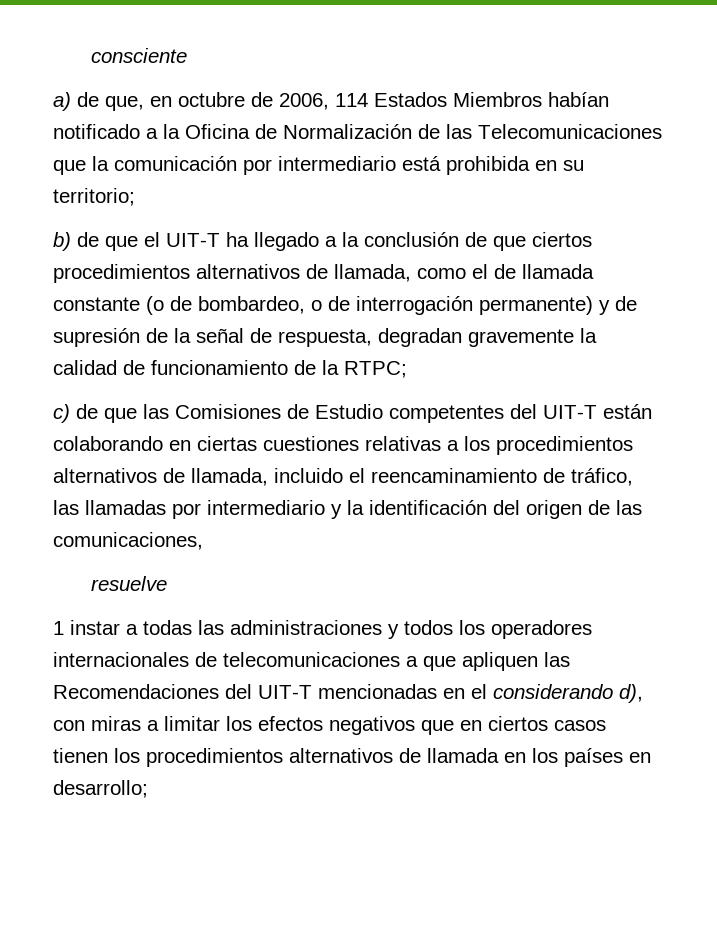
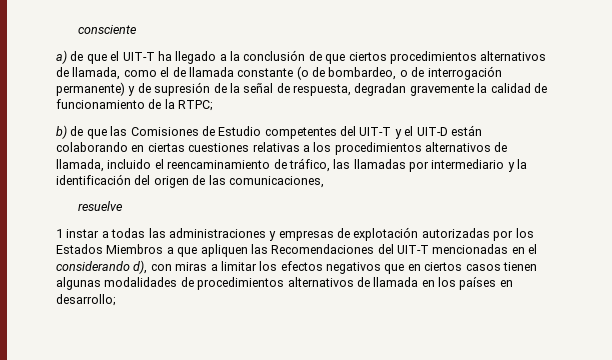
[105,92,609,111] [53,124,662,139] [53,156,584,175] [53,188,135,206] [53,232,99,251] que, en octubre de 2006, 114 Estados Miembros habían notificado a la Oficina de Normalización de las Telecomunicaciones que la comunicación por intermediario está prohibida en su territorio; // b) de -> (84, 56) none
[53,404,70,423] c) -> [56,125,67,139] b)
(597, 412) none -> [394,126,448,139] y el UIT-D
[404,620,592,639] [53,652,400,667] todos los operadores internacionales de telecomunicaciones -> [278,227,534,241] [56,244,164,254] empresas de explotación autorizadas por los Estados Miembros
[114,748,140,763] los -> [56,277,194,290] algunas modalidades de

